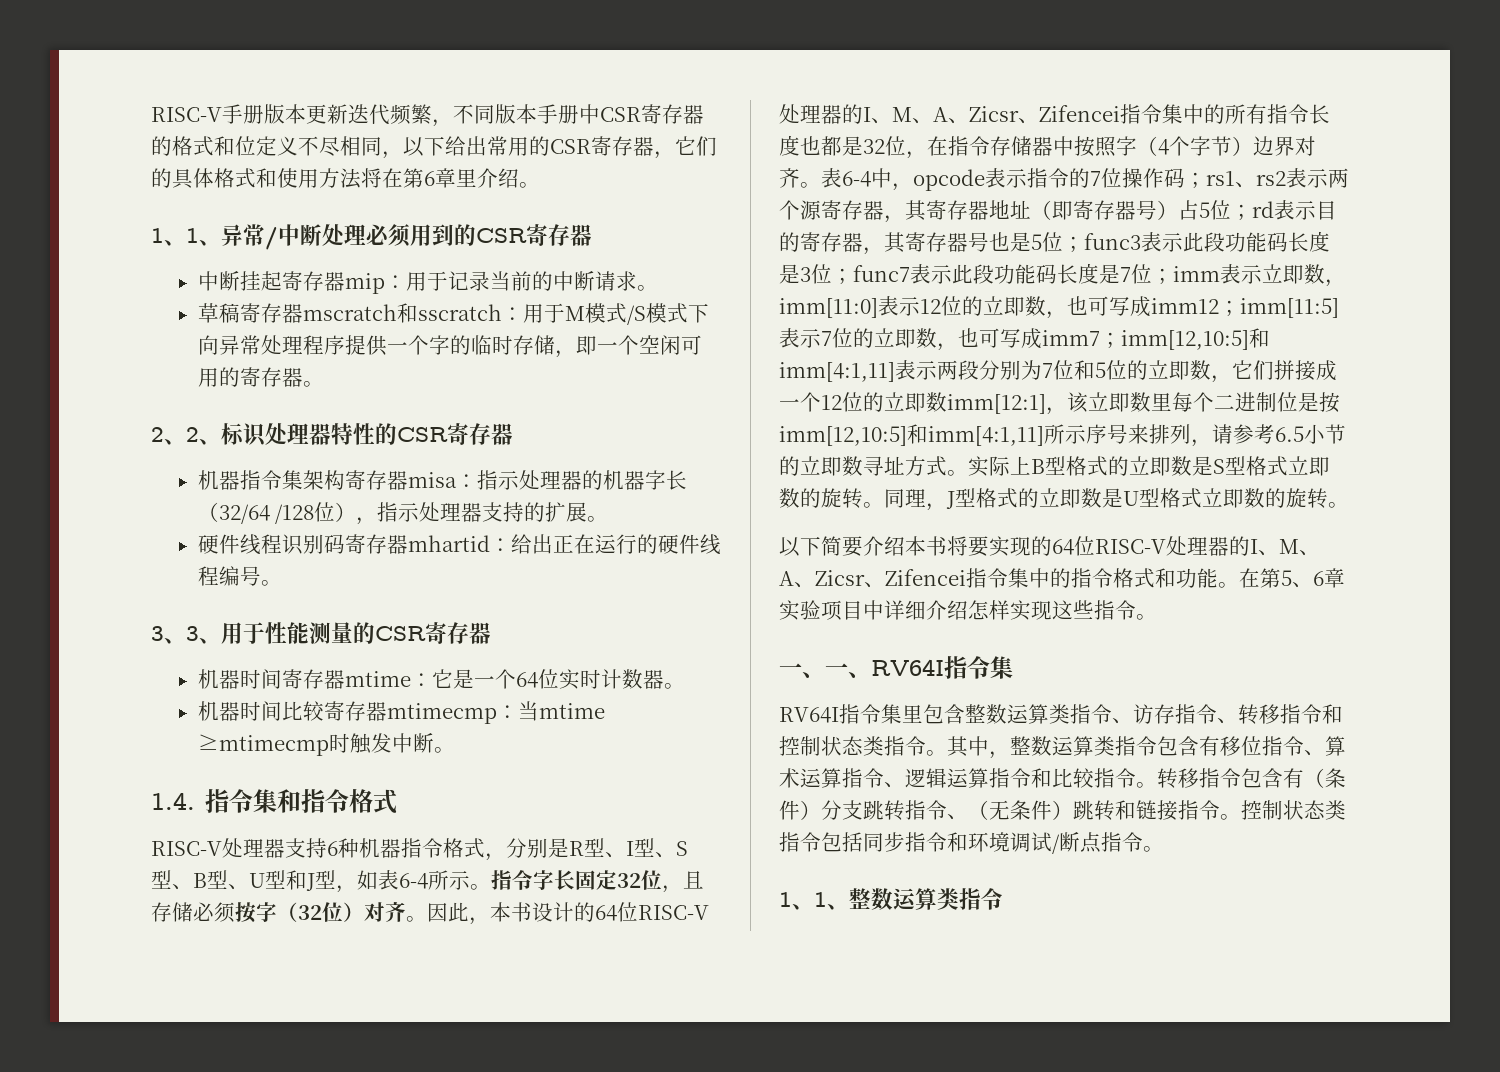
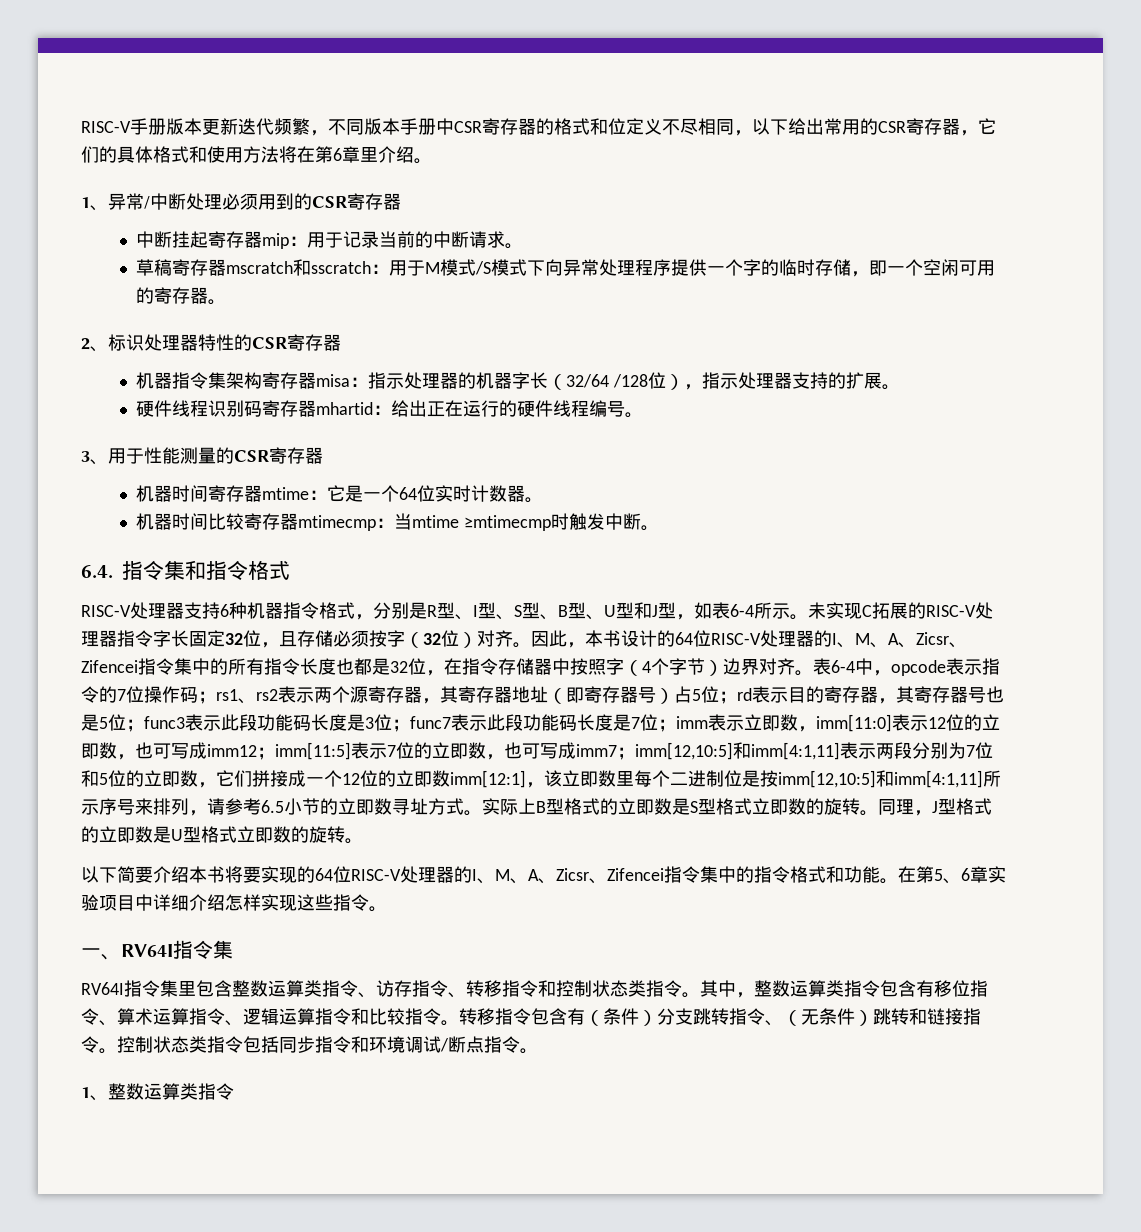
[186,228,221,246] 1、 -> (108, 208) none
[186,427,221,445] 2、 -> (108, 349) none
[186,626,221,644] 3、 -> (108, 462) none
[151,792,195,810] 1.4. -> [81,565,113,578] 6.4.
(491, 887) none -> [808,602,993,619] [81,630,117,647] 未实现C拓展的RISC-V处理器
[825,663,871,678] 一、 -> (121, 957) none
[814,892,849,910] 1、 -> (108, 1098) none

